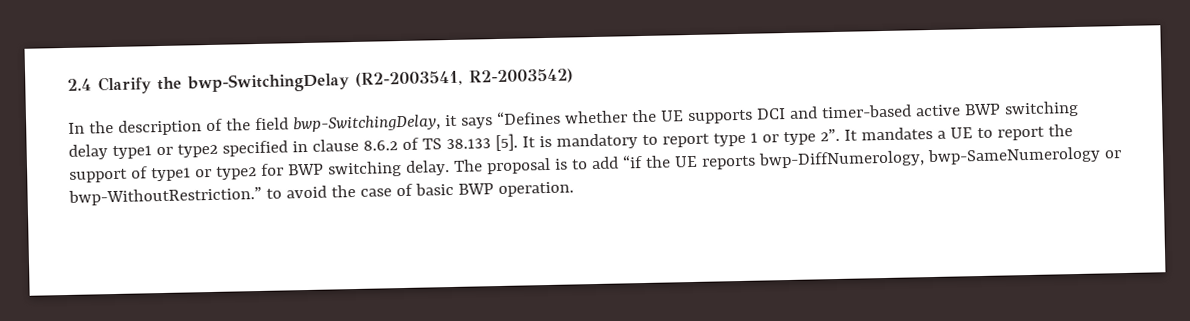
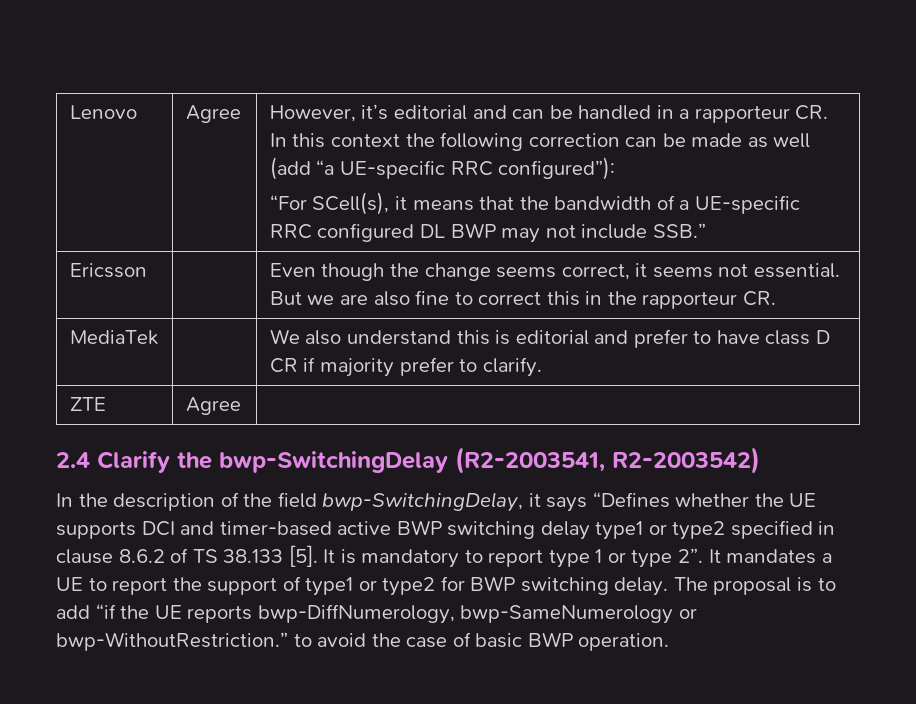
(67, 84) none -> [69,105,137,119] [185,105,241,123] [269,104,829,123] [269,132,811,151] [269,157,616,180] [269,192,800,215] [269,223,706,243] [69,263,147,278] [269,263,840,281] [269,290,776,309] [69,330,158,345] [269,329,830,348] [269,357,542,377] [69,397,106,411] [185,397,241,415] Lenovo | Agree | However, it’s editorial and can be handled in a rapporteur CR. In this context the following correction can be made as well (add “a UE-specific RRC configured”): // “For SCell(s), it means that the bandwidth of a UE-specific RRC configured DL BWP may not include SSB.” // Ericsson | | Even though the change seems correct, it seems not essential. But we are also fine to correct this in the rapporteur CR. // MediaTek | | We also understand this is editorial and prefer to have class D CR if majority prefer to clarify. // ZTE | Agree | //

